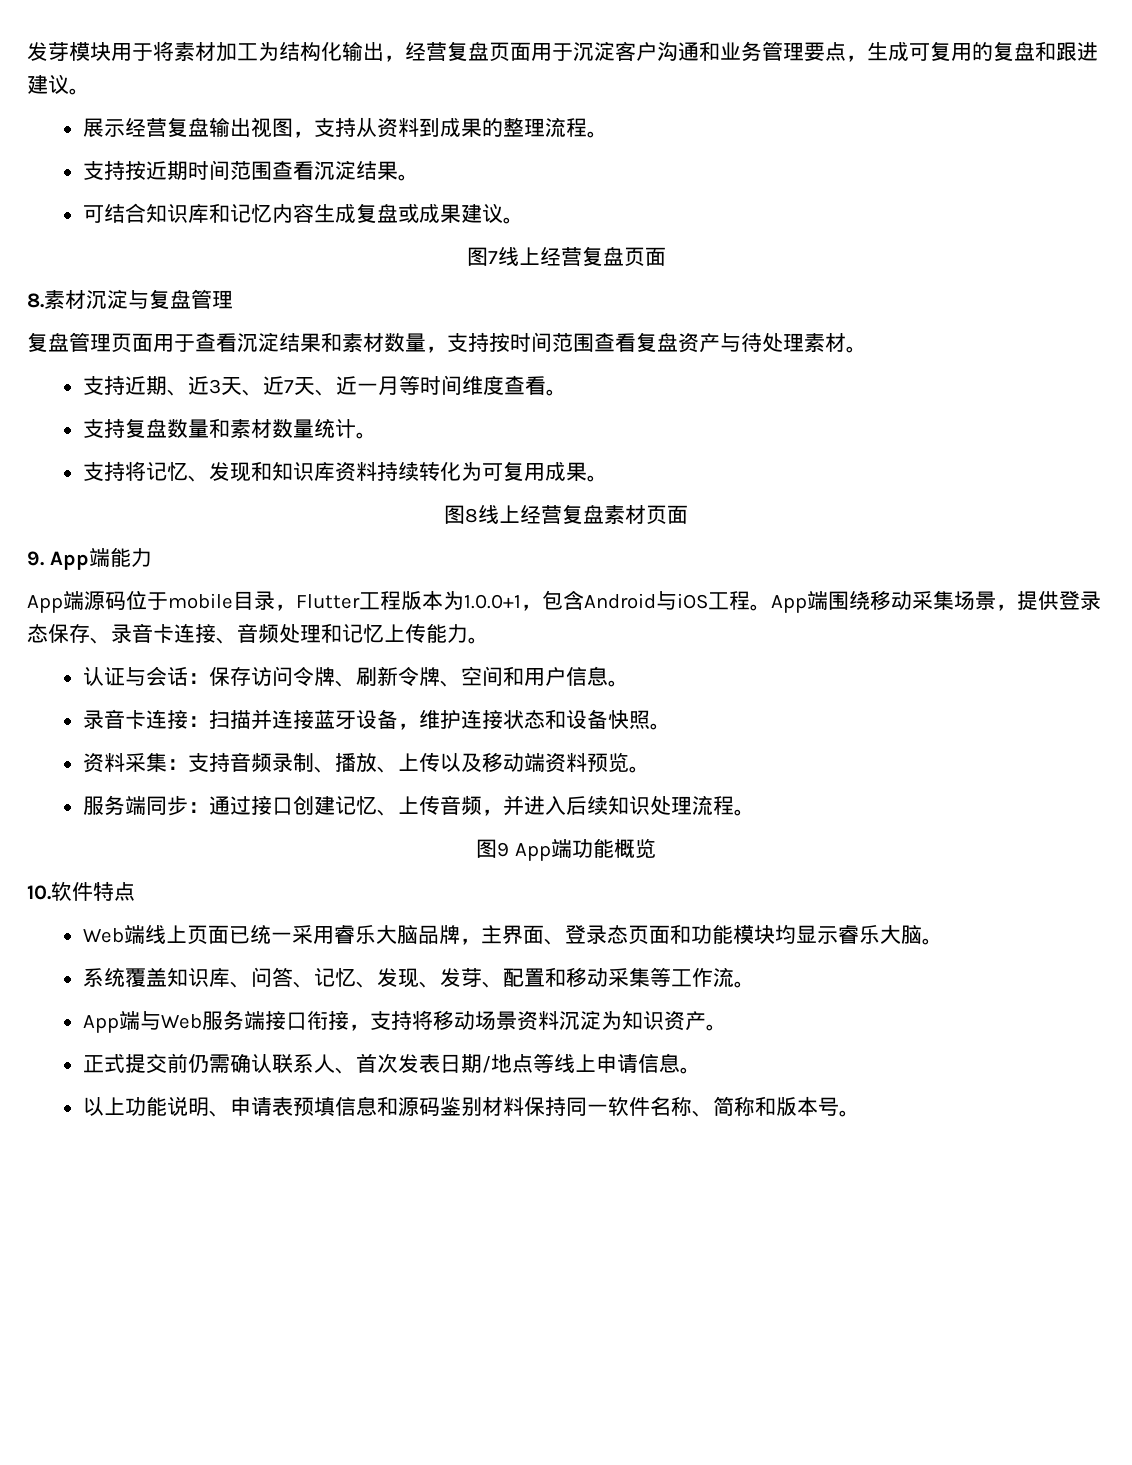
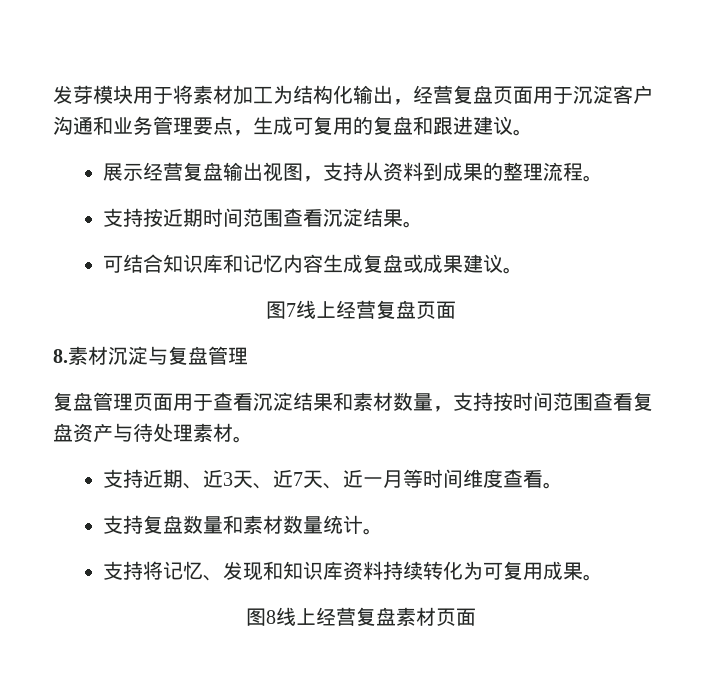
[27,547,152,570] [27,590,1101,613] [27,623,489,644] [82,666,629,687] [82,709,671,730] [82,752,650,773] [82,795,755,816] [476,838,656,861] [27,881,135,901] [82,924,943,945] [82,967,755,988] [82,1010,727,1033] [82,1053,701,1074] [82,1096,860,1117] // 9. App端能力 // App端源码位于mobile目录，Flutter工程版本为1.0.0+1，包含Android与iOS工程。App端围绕移动采集场景，提供登录态保存、录音卡连接、音频处理和记忆上传能力。 // 认证与会话：保存访问令牌、刷新令牌、空间和用户信息。 // 录音卡连接：扫描并连接蓝牙设备，维护连接状态和设备快照。 // 资料采集：支持音频录制、播放、上传以及移动端资料预览。 // 服务端同步：通过接口创建记忆、上传音频，并进入后续知识处理流程。 // 图9 App端功能概览 // 10.软件特点 // Web端线上页面已统一采用睿乐大脑品牌，主界面、登录态页面和功能模块均显示睿乐大脑。 // 系统覆盖知识库、问答、记忆、发现、发芽、配置和移动采集等工作流。 // App端与Web服务端接口衔接，支持将移动场景资料沉淀为知识资产。 // 正式提交前仍需确认联系人、首次发表日期/地点等线上申请信息。 // 以上功能说明、申请表预填信息和源码鉴别材料保持同一软件名称、简称和版本号。 -> (476, 617) none

